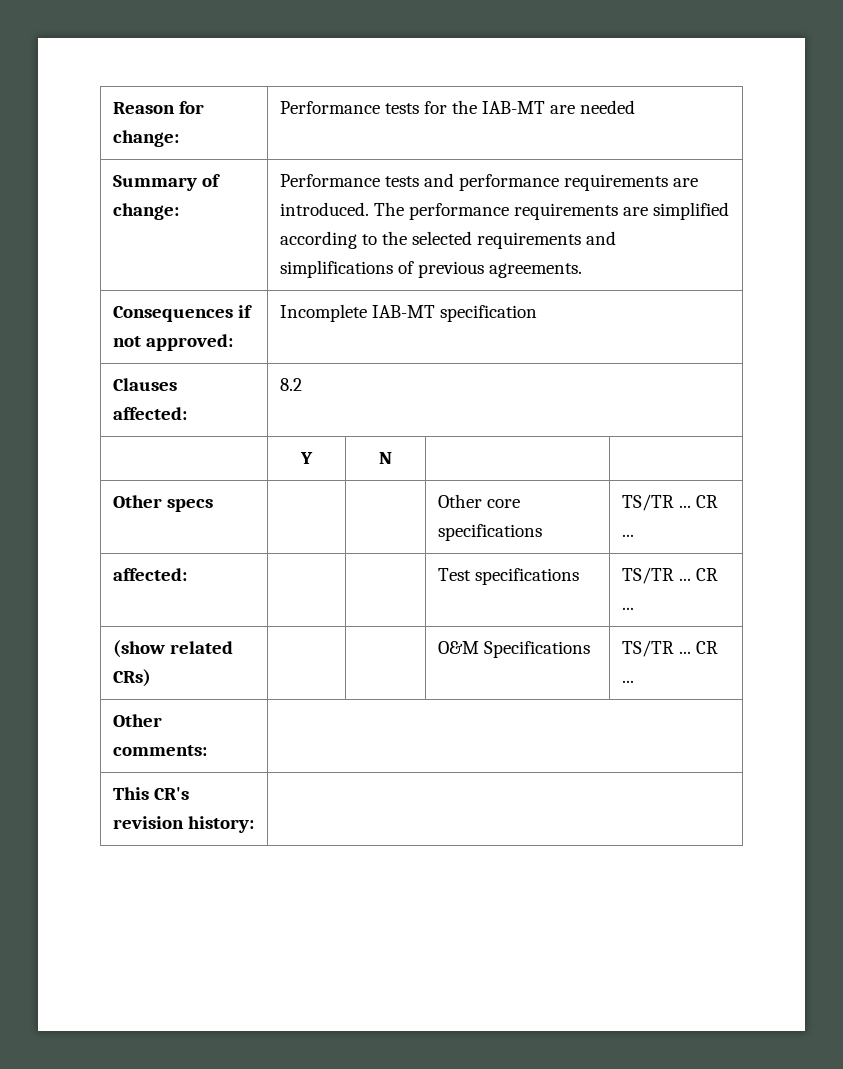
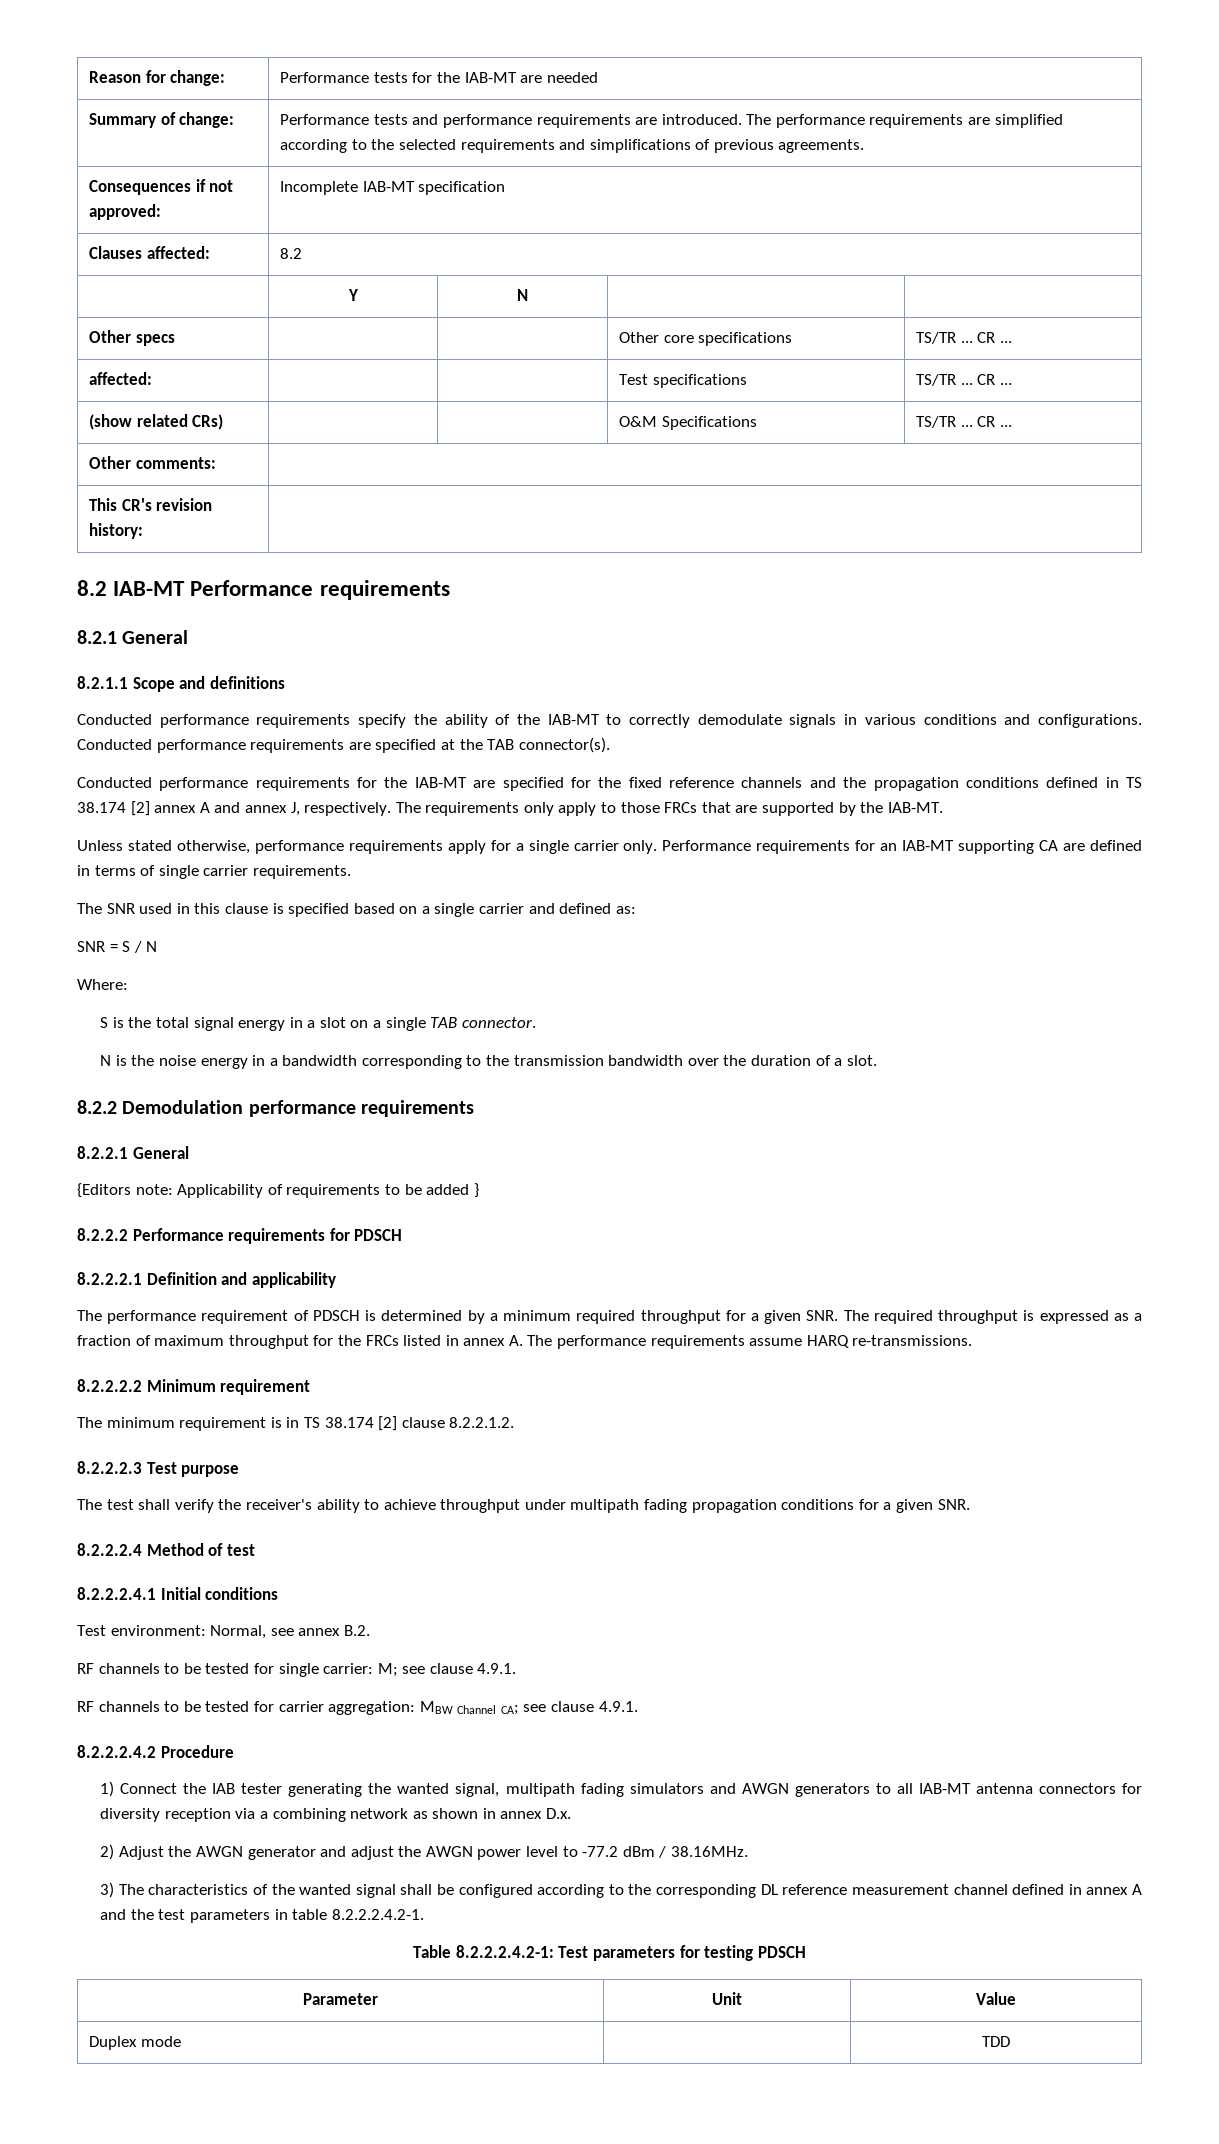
(255, 824) none -> [77,580,450,600] [77,630,189,644] [77,676,285,692] [77,714,1143,728] [77,737,610,753] [77,777,1142,791] [77,801,943,816] [77,840,1142,854] [77,865,351,879] [77,903,636,917] [77,941,158,953] [77,979,128,990] [100,1017,536,1031] [100,1055,877,1069] [77,1100,474,1117] [77,1146,189,1159] [77,1183,479,1198] [77,1228,403,1244] [77,1272,336,1288] [77,1310,1143,1324] [77,1335,973,1349] [77,1379,311,1395] [77,1416,515,1431] [77,1461,240,1477] [77,1499,970,1513] [77,1543,255,1556] [77,1587,279,1600] [77,1625,370,1639] [77,1663,517,1677] [77,1701,638,1715] [77,1745,234,1758] [100,1781,1142,1797] [100,1808,572,1822] [100,1844,748,1860] [100,1882,1143,1898] [100,1909,424,1923] [413,1945,806,1961] [303,1993,378,2005] [712,1992,742,2005] [976,1992,1016,2005] [89,2036,181,2050] [982,2036,1010,2047] // 8.2 IAB-MT Performance requirements // 8.2.1 General // 8.2.1.1 Scope and definitions // Conducted performance requirements specify the ability of the IAB-MT to correctly demodulate signals in various conditions and configurations. Conducted performance requirements are specified at the TAB connector(s). // Conducted performance requirements for the IAB-MT are specified for the fixed reference channels and the propagation conditions defined in TS 38.174 [2] annex A and annex J, respectively. The requirements only apply to those FRCs that are supported by the IAB-MT. // Unless stated otherwise, performance requirements apply for a single carrier only. Performance requirements for an IAB-MT supporting CA are defined in terms of single carrier requirements. // The SNR used in this clause is specified based on a single carrier and defined as: // SNR = S / N // Where: // S is the total signal energy in a slot on a single TAB connector. // N is the noise energy in a bandwidth corresponding to the transmission bandwidth over the duration of a slot. // 8.2.2 Demodulation performance requirements // 8.2.2.1 General // {Editors note: Applicability of requirements to be added } // 8.2.2.2 Performance requirements for PDSCH // 8.2.2.2.1 Definition and applicability // The performance requirement of PDSCH is determined by a minimum required throughput for a given SNR. The required throughput is expressed as a fraction of maximum throughput for the FRCs listed in annex A. The performance requirements assume HARQ re-transmissions. // 8.2.2.2.2 Minimum requirement // The minimum requirement is in TS 38.174 [2] clause 8.2.2.1.2. // 8.2.2.2.3 Test purpose // The test shall verify the receiver's ability to achieve throughput under multipath fading propagation conditions for a given SNR. // 8.2.2.2.4 Method of test // 8.2.2.2.4.1 Initial conditions // Test environment: Normal, see annex B.2. // RF channels to be tested for single carrier: M; see clause 4.9.1. // RF channels to be tested for carrier aggregation: MBW Channel CA; see clause 4.9.1. // 8.2.2.2.4.2 Procedure // 1) Connect the IAB tester generating the wanted signal, multipath fading simulators and AWGN generators to all IAB-MT antenna connectors for diversity reception via a combining network as shown in annex D.x. // 2) Adjust the AWGN generator and adjust the AWGN power level to -77.2 dBm / 38.16MHz. // 3) The characteristics of the wanted signal shall be configured according to the corresponding DL reference measurement channel defined in annex A and the test parameters in table 8.2.2.2.4.2-1. // Table 8.2.2.2.4.2-1: Test parameters for testing PDSCH // Parameter | Unit | Value // Duplex mode | | TDD

